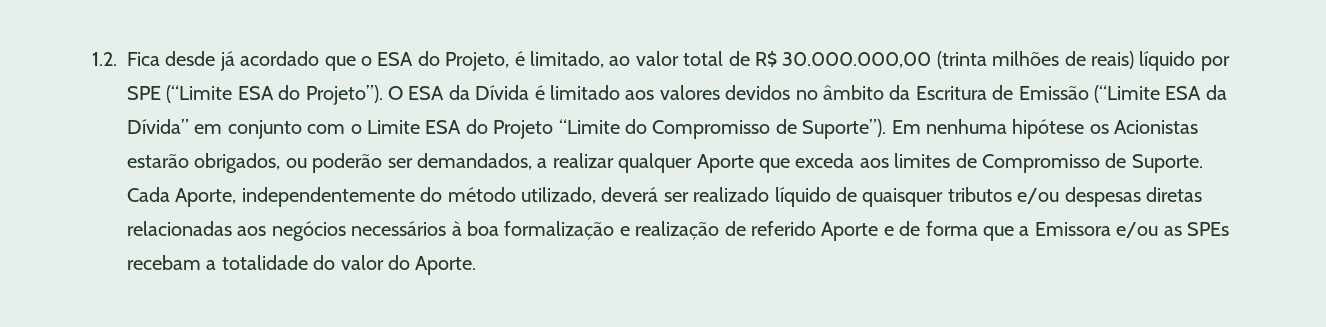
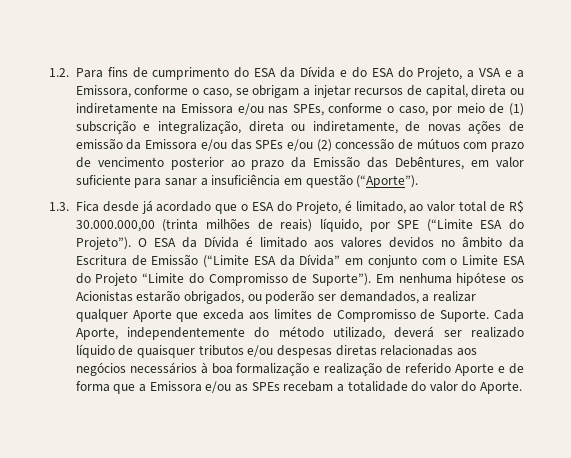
(117, 59) none -> [75,66,524,80] [75,85,524,98] [75,103,525,116] [75,120,524,134] [75,138,524,152] [75,156,525,170] [75,174,419,188] [49,202,69,211] Para fins de cumprimento do ESA da Dívida e do ESA do Projeto, a VSA e a Emissora, conforme o caso, se obrigam a injetar recursos de capital, direta ou indiretamente na Emissora e/ou nas SPEs, conforme o caso, por meio de (1) subscrição e integralização, direta ou indiretamente, de novas ações de emissão da Emissora e/ou das SPEs e/ou (2) concessão de mútuos com prazo de vencimento posterior ao prazo da Emissão das Debêntures, em valor suficiente para sanar a insuficiência em questão (“Aporte”). // 1.3.
[1139,51,1196,71] líquido -> [319,218,362,232] líquido,

